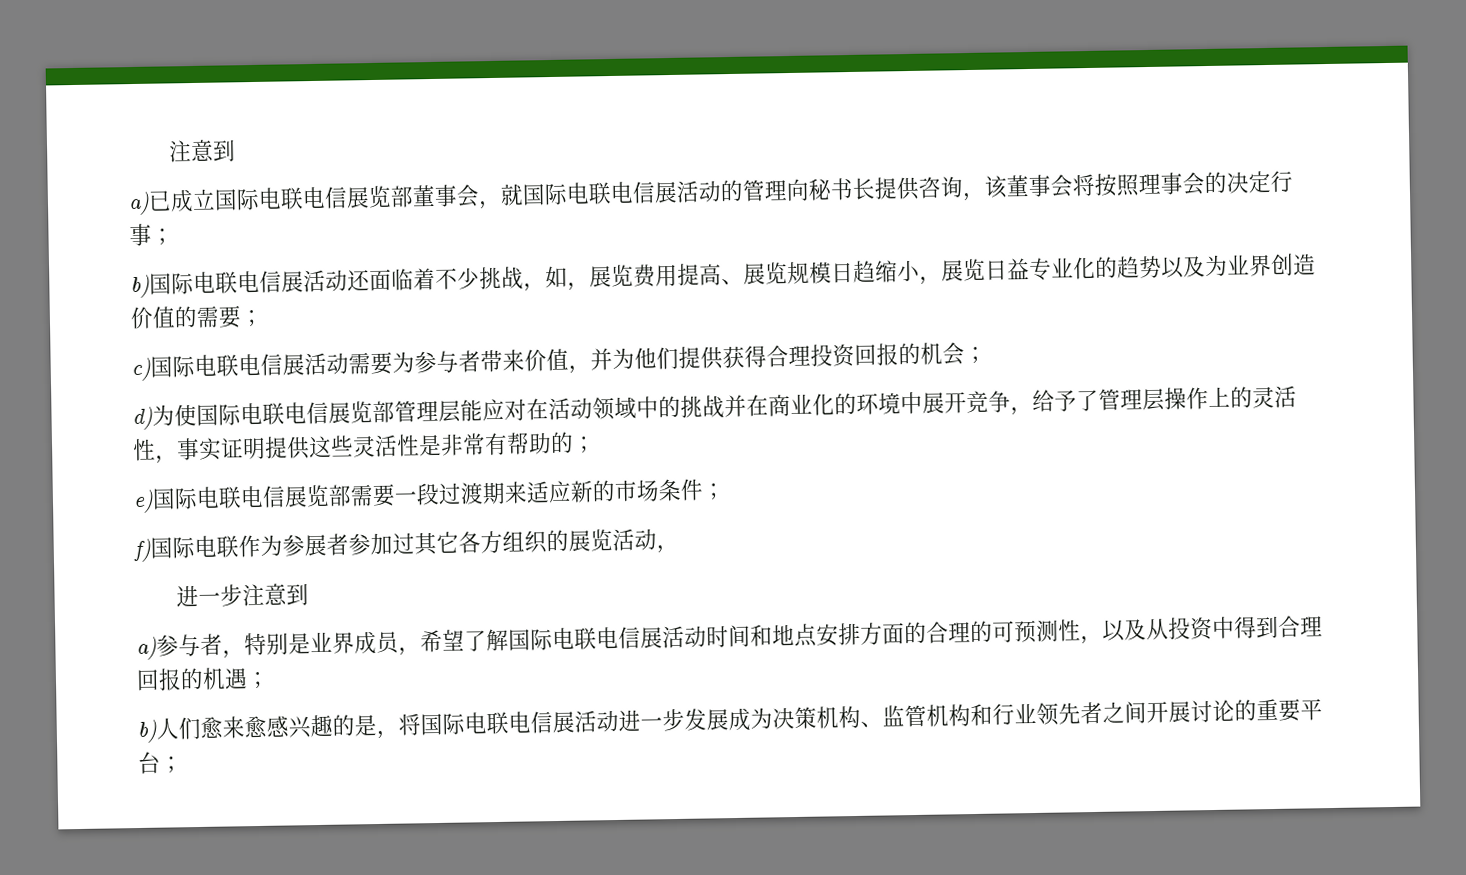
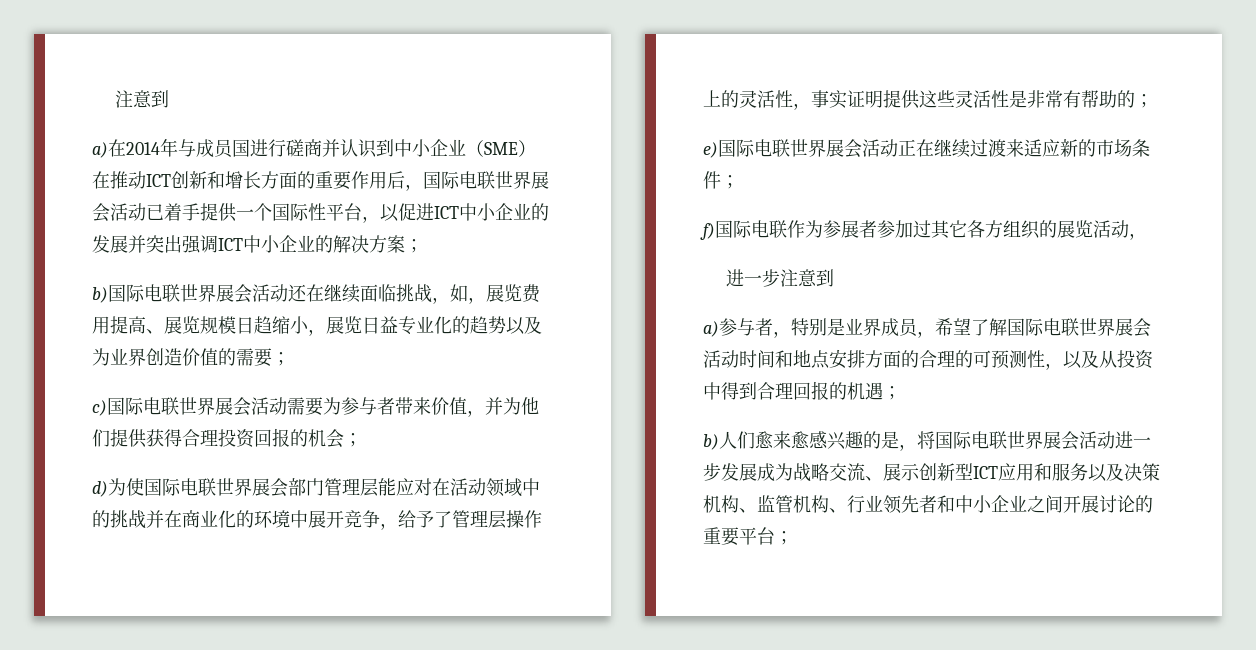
[168,139,237,163] [128,170,1293,216] [129,223,174,247] [130,267,480,299] 注意到 // a)已成立国际电联电信展览部董事会，就国际电联电信展活动的管理向秘书长提供咨询，该董事会将按照理事会的决定行事； // b)国际电联电信展活动还面临着不少 -> [115,90,170,108] [92,138,536,158] [92,171,549,191] [92,203,549,223] [92,235,423,254] [92,284,396,303] 注意到 // a)在2014年与成员国进行磋商并认识到中小企业（SME）在推动ICT创新和增长方面的重要作用后，国际电联世界展会活动已着手提供一个国际性平台，以促进ICT中小企业的发展并突出强调ICT中小企业的解决方案； // b)国际电联世界展会活动还在继续面临
[238,353,305,376] 电信展 -> [179,397,251,416] 世界展会
[284,400,395,425] 电信展览部 -> [216,478,324,497] 世界展会部门
[240,481,506,508] 电信展览部需要一段过渡期 -> [790,139,1006,158] 世界展会活动正在继续过渡
[596,626,663,649] 电信展 -> [1079,318,1151,337] 世界展会
[508,711,575,734] 电信展 -> [1007,431,1079,450] 世界展会
(773, 718) none -> [793,463,1124,482] 战略交流、展示创新型ICT应用和服务以及
[970,703,993,727] 和 -> [829,508,847,513] 、
(1103, 713) none -> [937,495,1027,513] 和中小企业

